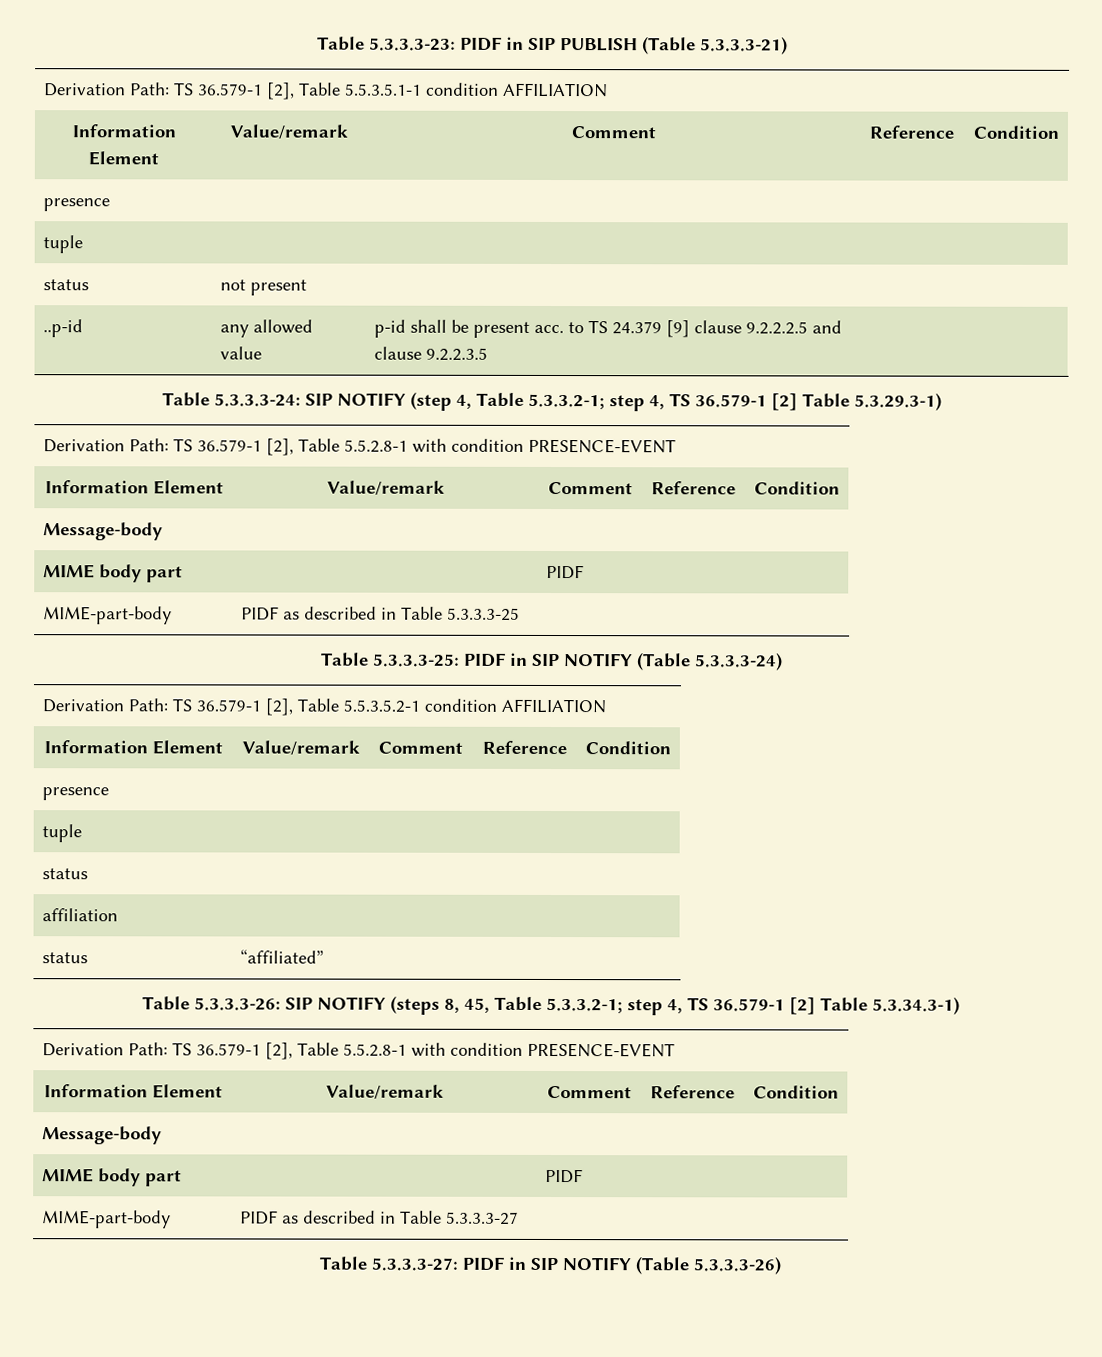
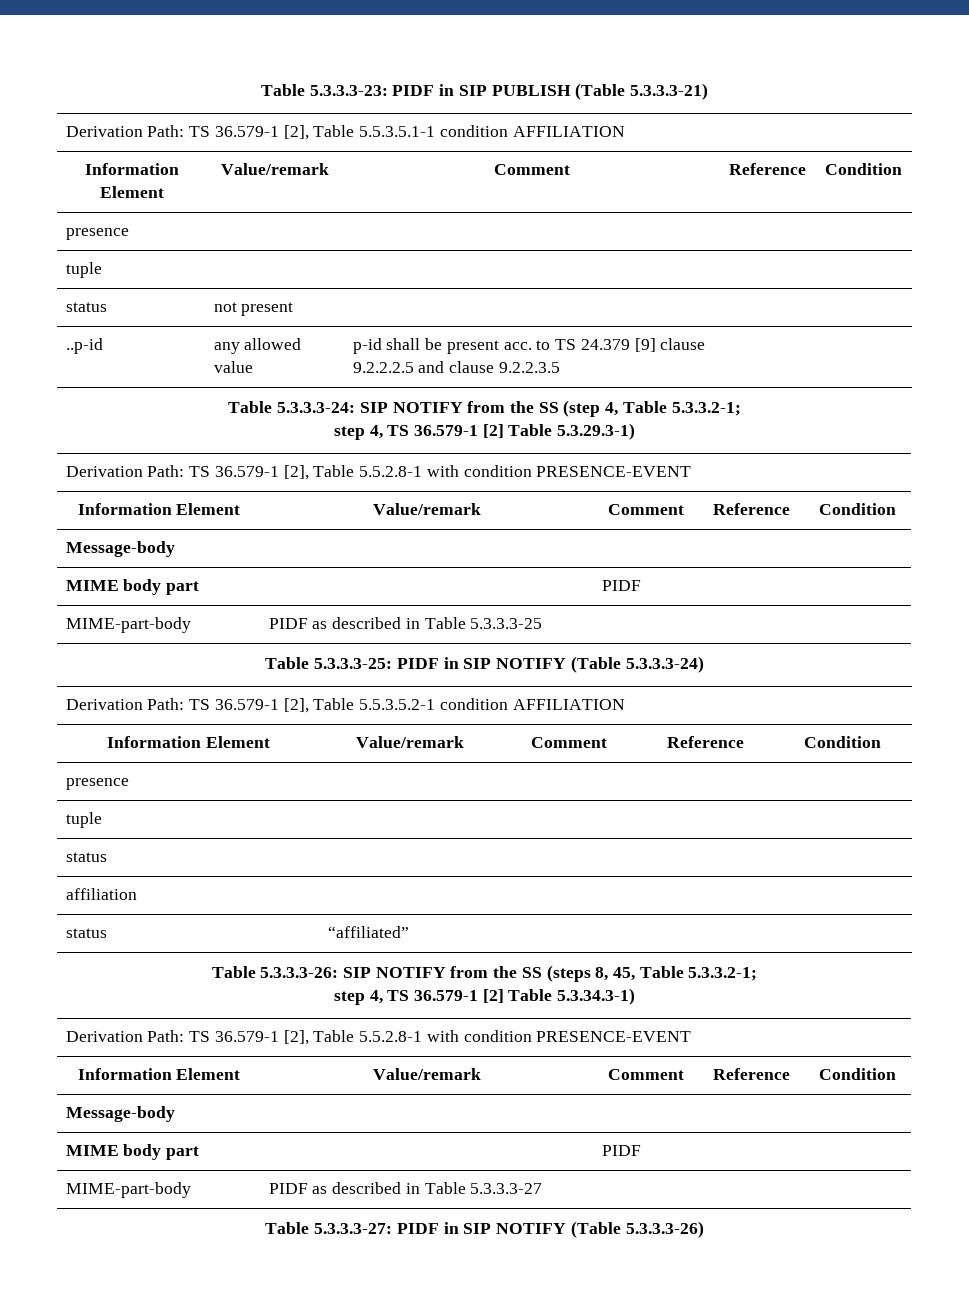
(406, 399) none -> [467,401,559,413] from the SS
(605, 401) none -> (741, 409) //
(386, 1003) none -> [450,966,542,978] from the SS
(623, 1005) none -> (758, 974) //

